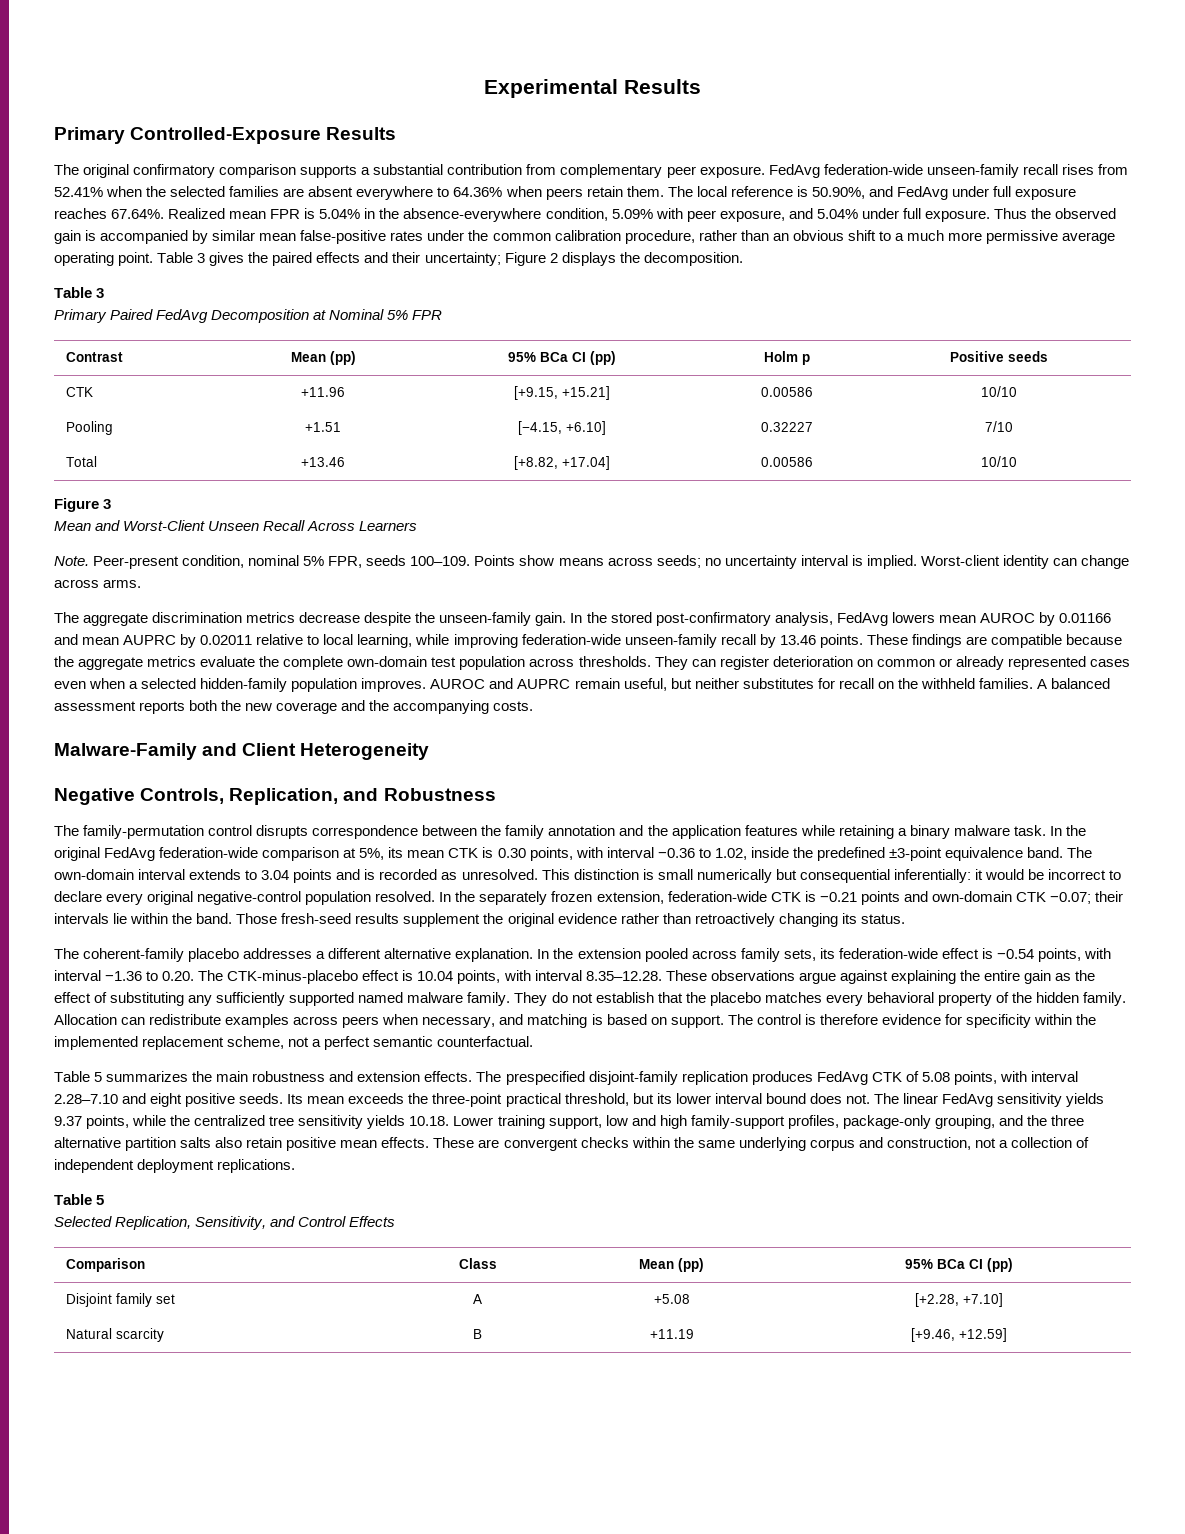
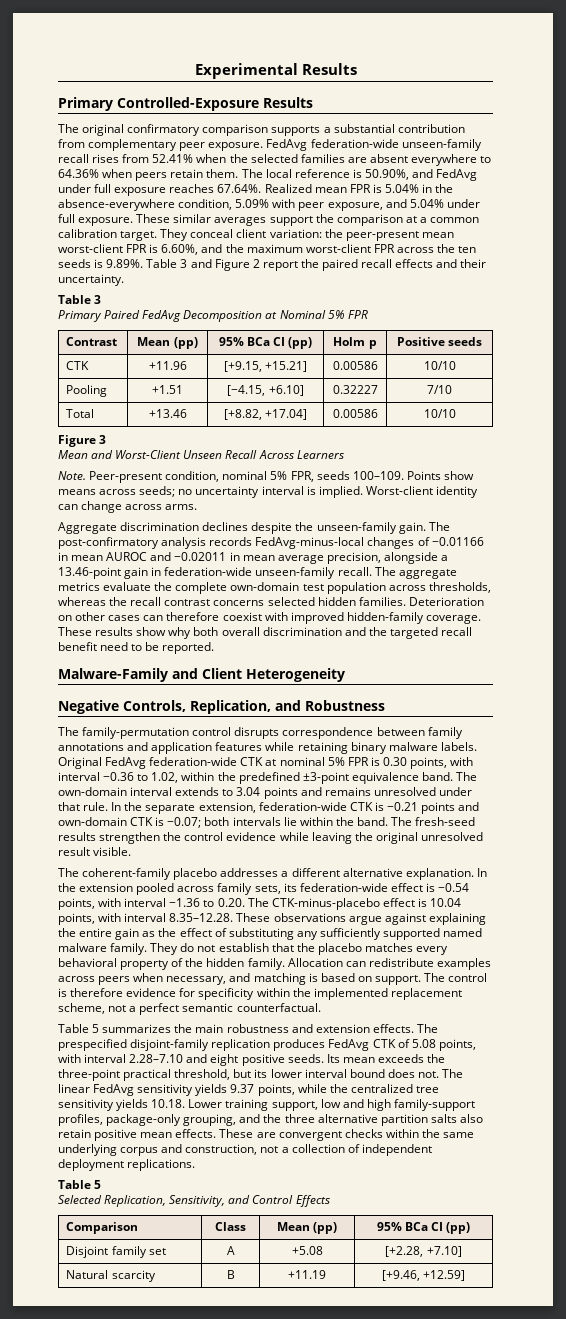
[993,208,1117,219] [54,230,1116,244] [54,252,245,266] Thus the observed gain is accompanied by similar mean false-positive rates under the common calibration procedure, rather than an obvious shift to a much more permissive average operating point. Table 3 gives -> [136,214,480,226] [58,229,454,241] [58,244,477,255] [58,259,298,271] These similar averages support the comparison at a common calibration target. They conceal client variation: the peer-present mean worst-client FPR is 6.60%, and the maximum worst-client FPR across the ten seeds is 9.89%. Table 3 and Figure 2 report
(313, 259) none -> [361,259,393,268] recall
[424,252,743,266] uncertainty; Figure 2 displays the decomposition. -> [58,274,124,286] uncertainty.
[54,612,1111,626] [54,634,1123,648] [54,656,74,667] The aggregate discrimination metrics decrease despite the unseen-family gain. In the stored post-confirmatory analysis, FedAvg lowers mean AUROC by 0.01166 and mean AUPRC by 0.02011 relative to local learning, while improving federation-wide unseen-family recall by 13.46 points. These findings are compatible because the -> [58,522,450,534] [58,537,484,549] [58,552,449,564] [58,567,396,579] Aggregate discrimination declines despite the unseen-family gain. The post-confirmatory analysis records FedAvg-minus-local changes of −0.01166 in mean AUROC and −0.02011 in mean average precision, alongside a 13.46-point gain in federation-wide unseen-family recall. The
[578,656,1130,670] [54,678,1111,692] [54,700,534,714] thresholds. They can register deterioration on common or already represented cases even when a selected hidden-family population improves. AUROC and AUPRC remain useful, but neither substitutes for recall on the withheld families. A balanced assessment reports both the new coverage and the accompanying costs. -> [428,582,491,593] [58,597,484,606] [58,612,481,624] [58,627,473,639] [58,642,215,654] thresholds, whereas the recall contrast concerns selected hidden families. Deterioration on other cases can therefore coexist with improved hidden-family coverage. These results show why both overall discrimination and the targeted recall benefit need to be reported.
[481,825,668,839] the family annotation and the -> [427,727,463,739] [58,742,149,751] family annotations and
[897,828,907,836] a -> (348, 748) none
[1013,825,1086,836] [54,847,479,861] task. In the original FedAvg federation-wide comparison at 5%, its mean CTK -> [440,742,477,751] [58,757,369,769] labels. Original FedAvg federation-wide CTK at nominal 5% FPR
[750,847,789,858] inside -> [181,772,215,781] within
[364,869,1122,883] [54,891,593,905] is recorded as unresolved. This distinction is small numerically but consequential inferentially: it would be incorrect to declare every original negative-control population resolved. In the separately frozen -> [324,787,472,796] [58,802,196,814] remains unresolved under that rule. In the separate
[1049,891,1123,904] −0.07; their -> [155,817,230,828] is −0.07; both
[236,913,278,924] Those -> [391,817,413,826] The
[403,913,905,927] supplement the original evidence rather than retroactively changing its status. -> [99,832,483,844] [58,847,132,856] strengthen the control evidence while leaving the original unresolved result visible.

